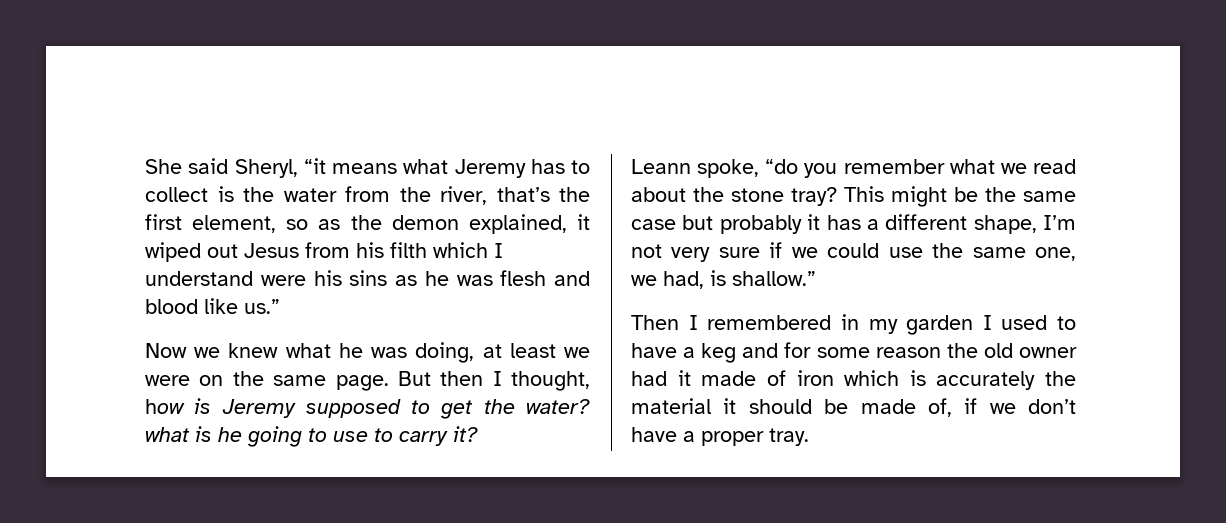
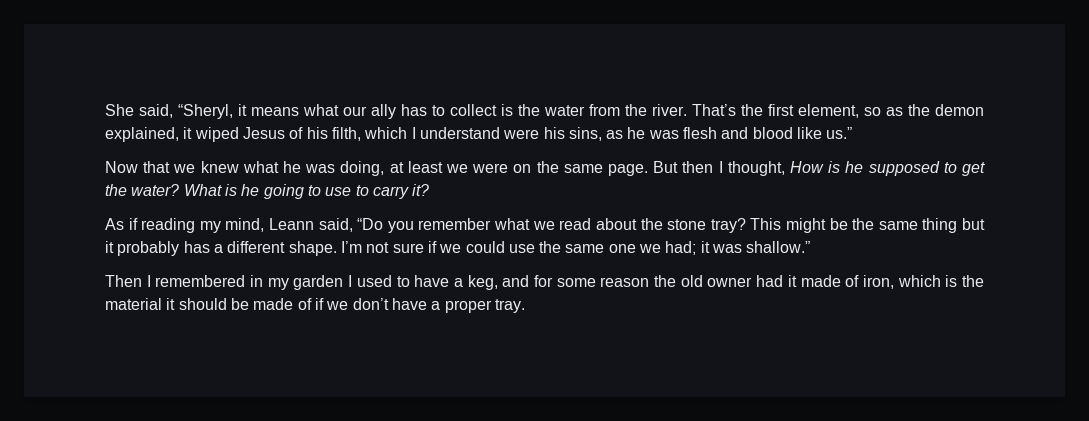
[188,158,526,178] said Sheryl, “it means what Jeremy -> [139,104,396,119] said, “Sheryl, it means what our ally
[440,186,550,205] river, that’s -> [652,104,736,116] river. That’s
[207,242,427,258] out Jesus from his filth -> [242,127,361,141] Jesus of his filth,
[349,270,388,286] sins -> [568,127,602,141] sins,
(187, 350) none -> [143,161,171,173] that
[145,398,296,418] how is Jeremy -> [790,161,864,173] How is he
[145,427,190,442] what -> [183,184,222,196] What
[631,159,799,178] Leann spoke, “do -> [105,218,384,233] As if reading my mind, Leann said, “Do
[631,214,821,234] case but probably it -> [922,218,985,233] [105,241,180,256] thing but it probably
[973,215,1037,234] shape, -> [288,241,337,256] shape.
[671,247,711,262] very -> (390, 247) none
[1035,247,1076,261] [631,270,726,289] one, we had, is -> [608,241,743,255] one we had; it was
[701,343,737,363] keg -> [467,275,498,290] keg,
[796,370,834,386] iron -> [862,275,894,289] iron,
[936,371,1036,390] accurately -> (958, 281) none
[927,398,952,417] of, -> [297,298,312,310] of

